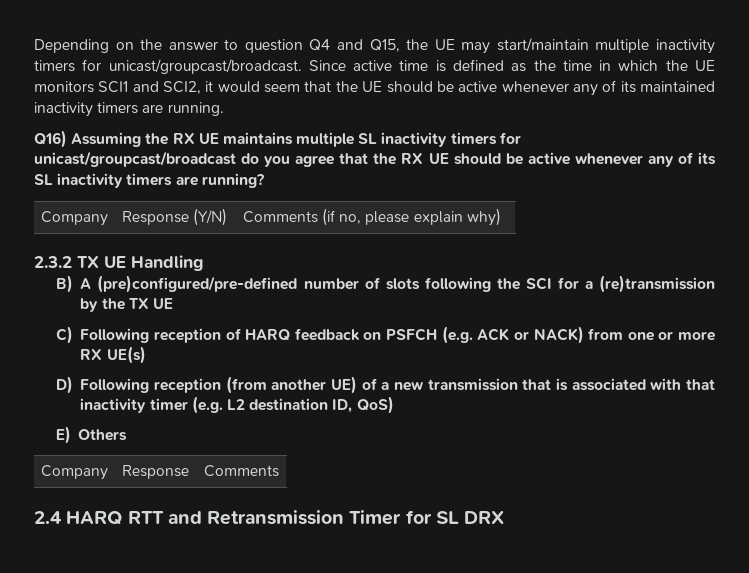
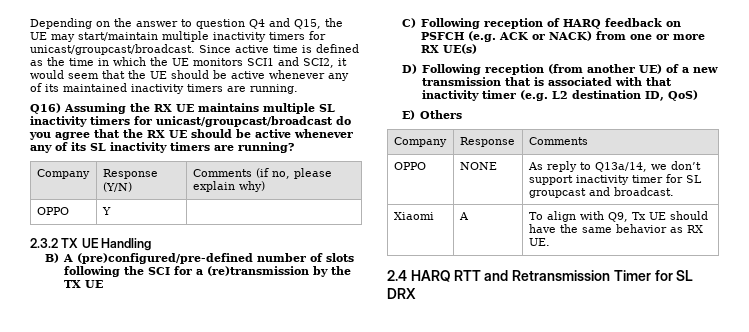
(501, 217) none -> [36,207,69,215] [101,207,111,215] // OPPO | Y |
(279, 471) none -> [393,162,426,170] [459,162,497,170] [527,161,701,172] [528,174,702,185] [528,187,674,198] [393,212,434,220] [458,212,469,220] [528,211,708,222] [528,224,703,233] [528,238,550,246] // OPPO | NONE | As reply to Q13a/14, we don’t support inactivity timer for SL groupcast and broadcast. // Xiaomi | A | To align with Q9, Tx UE should have the same behavior as RX UE.

